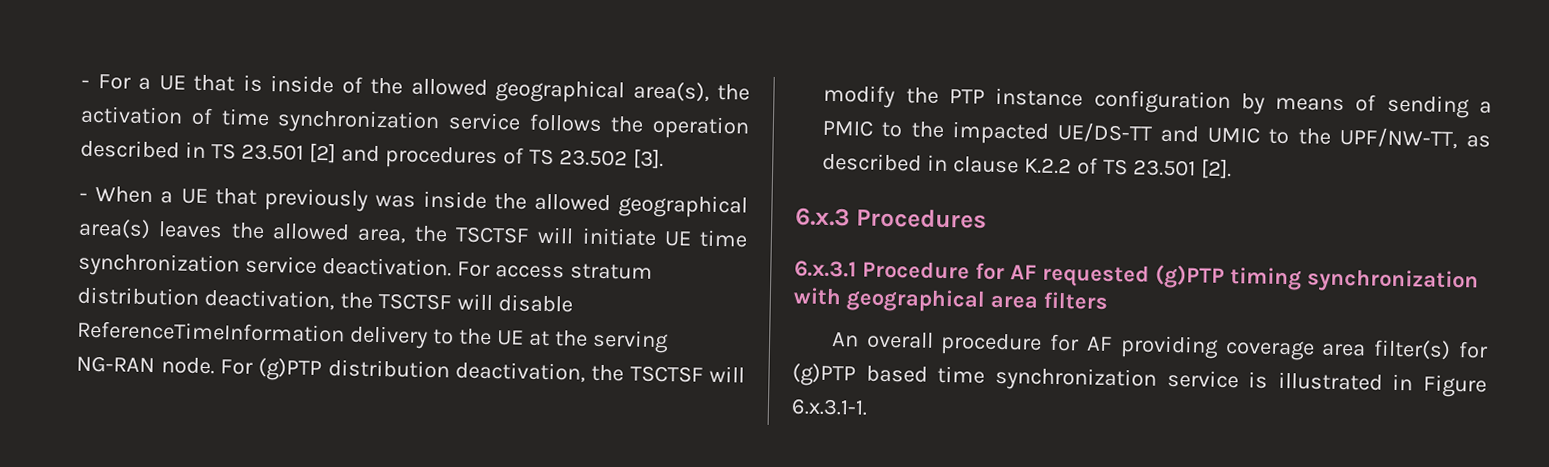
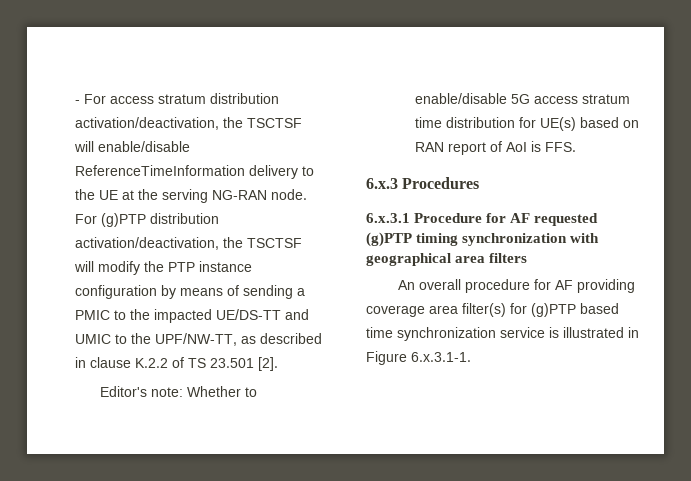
[138,74,750,104] [80,105,750,140] [80,139,664,170] [79,186,748,219] [78,218,749,248] [78,252,491,278] a UE that is inside of the allowed geographical area(s), the activation of time synchronization service follows the operation described in TS 23.501 [2] and procedures of TS 23.502 [3]. // - When a UE that previously was inside the allowed geographical area(s) leaves the allowed area, the TSCTSF will initiate UE time synchronization service deactivation. For -> (107, 99) none
[204,288,573,313] deactivation, the TSCTSF will disable -> [75,117,303,130] [74,141,191,152] activation/deactivation, the TSCTSF will enable/disable
[454,361,586,383] deactivation, -> [75,237,220,250] activation/deactivation,
(1232, 169) none -> [99,386,257,397] [414,93,630,104] [414,117,639,131] [414,141,576,155] // Editor's note: Whether to enable/disable 5G access stratum time distribution for UE(s) based on RAN report of AoI is FFS.

